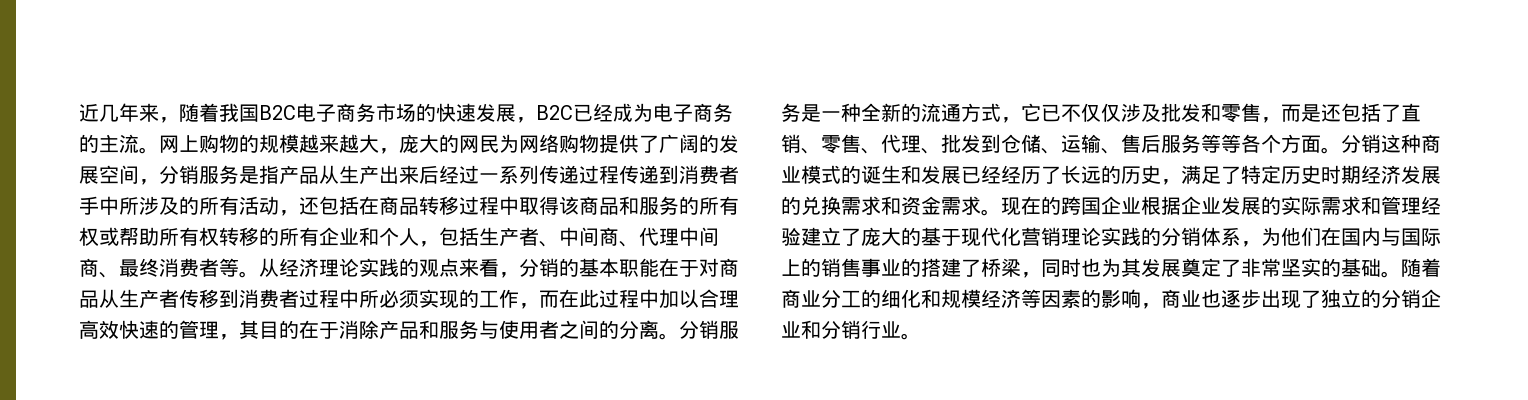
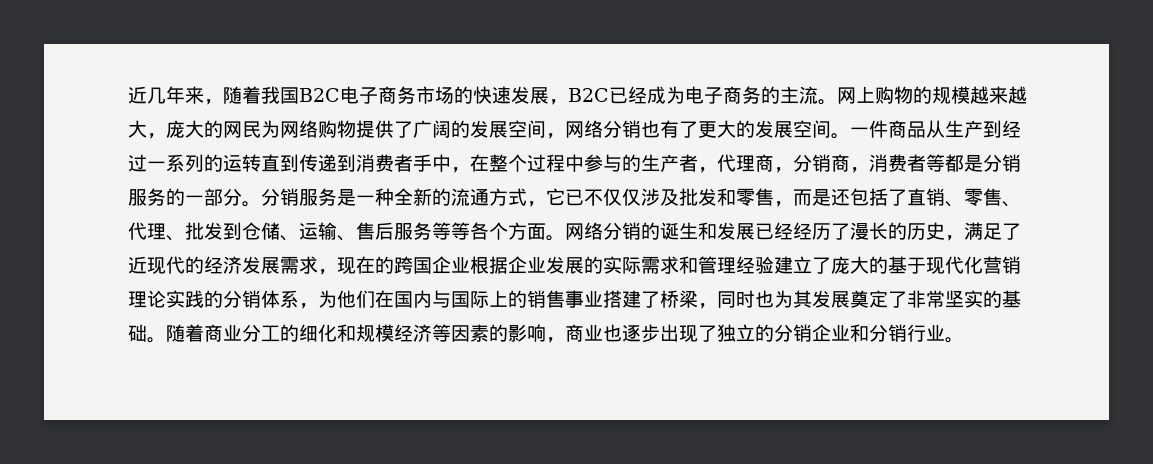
[159,165,439,184] 分销服务是指产品从生产出来后 -> [565,120,1002,139] 网络分销也有了更大的发展空间。一件商品从生产到
[539,165,619,184] 传递过程 -> [204,154,299,172] 的运转直到
[119,196,739,216] [79,227,719,247] [79,258,739,278] [79,289,739,309] [79,320,659,340] 所涉及的所有活动，还包括在商品转移过程中取得该商品和服务的所有权或帮助所有权转移的所有企业和个人，包括生产者、中间商、代理中间商、最终消费者等。从经济理论实践的观点来看，分销的基本职能在于对商品从生产者传移到消费者过程中所必须实现的工作，而在此过程中加以合理高效快速的管理，其目的在于消除产品和服务与使用者之间的分离 -> [451,154,1021,173] [128,188,242,206] ，在整个过程中参与的生产者，代理商，分销商，消费者等都是分销服务的一部分
[1341,134,1441,153] [781,165,841,184] 分销这种商业模式 -> [565,222,641,240] 网络分销
[1061,165,1101,184] 长远 -> [850,222,888,240] 漫长
[1241,165,1441,184] [781,196,1001,216] 特定历史时期经济发展的兑换需求和资金需求。 -> [128,256,337,275] 近现代的经济发展需求，
[901,258,921,277] 的 -> (603, 299) none

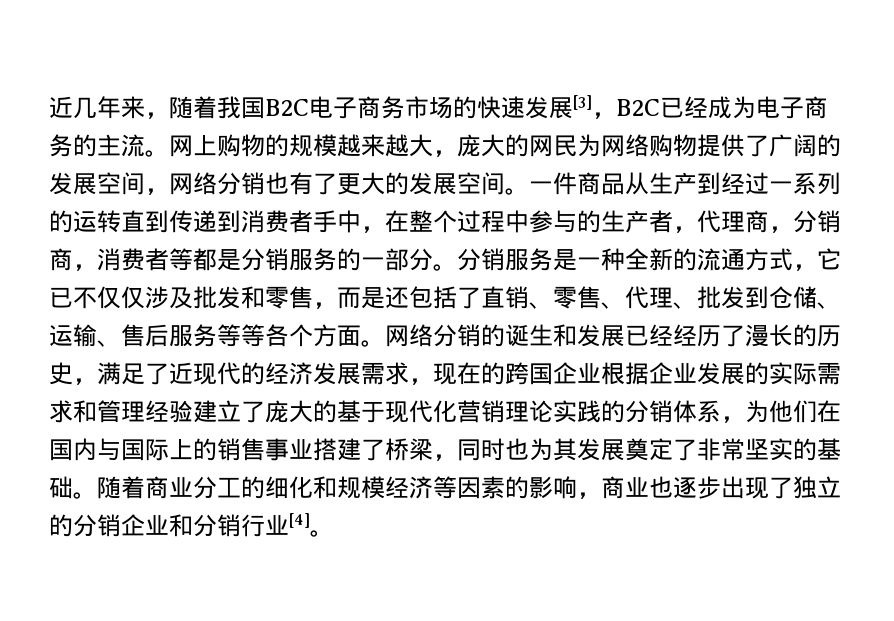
(549, 95) none -> [573,95,592,110] [3]
(945, 333) none -> [289,513,310,528] [4]

